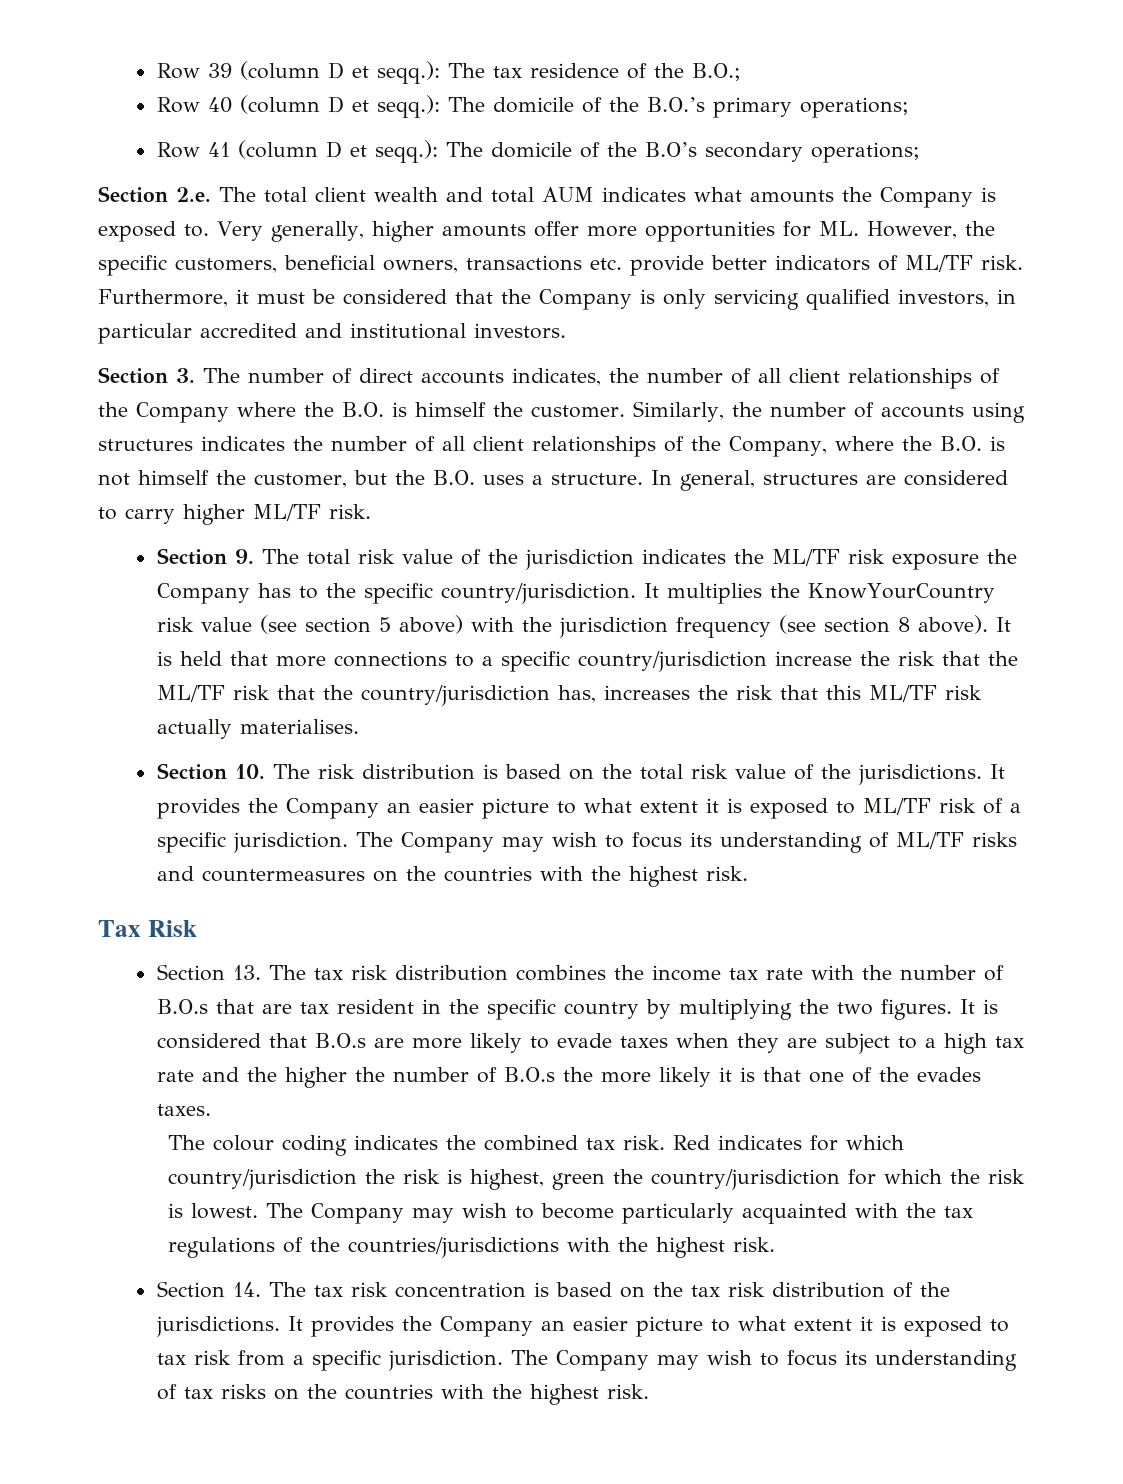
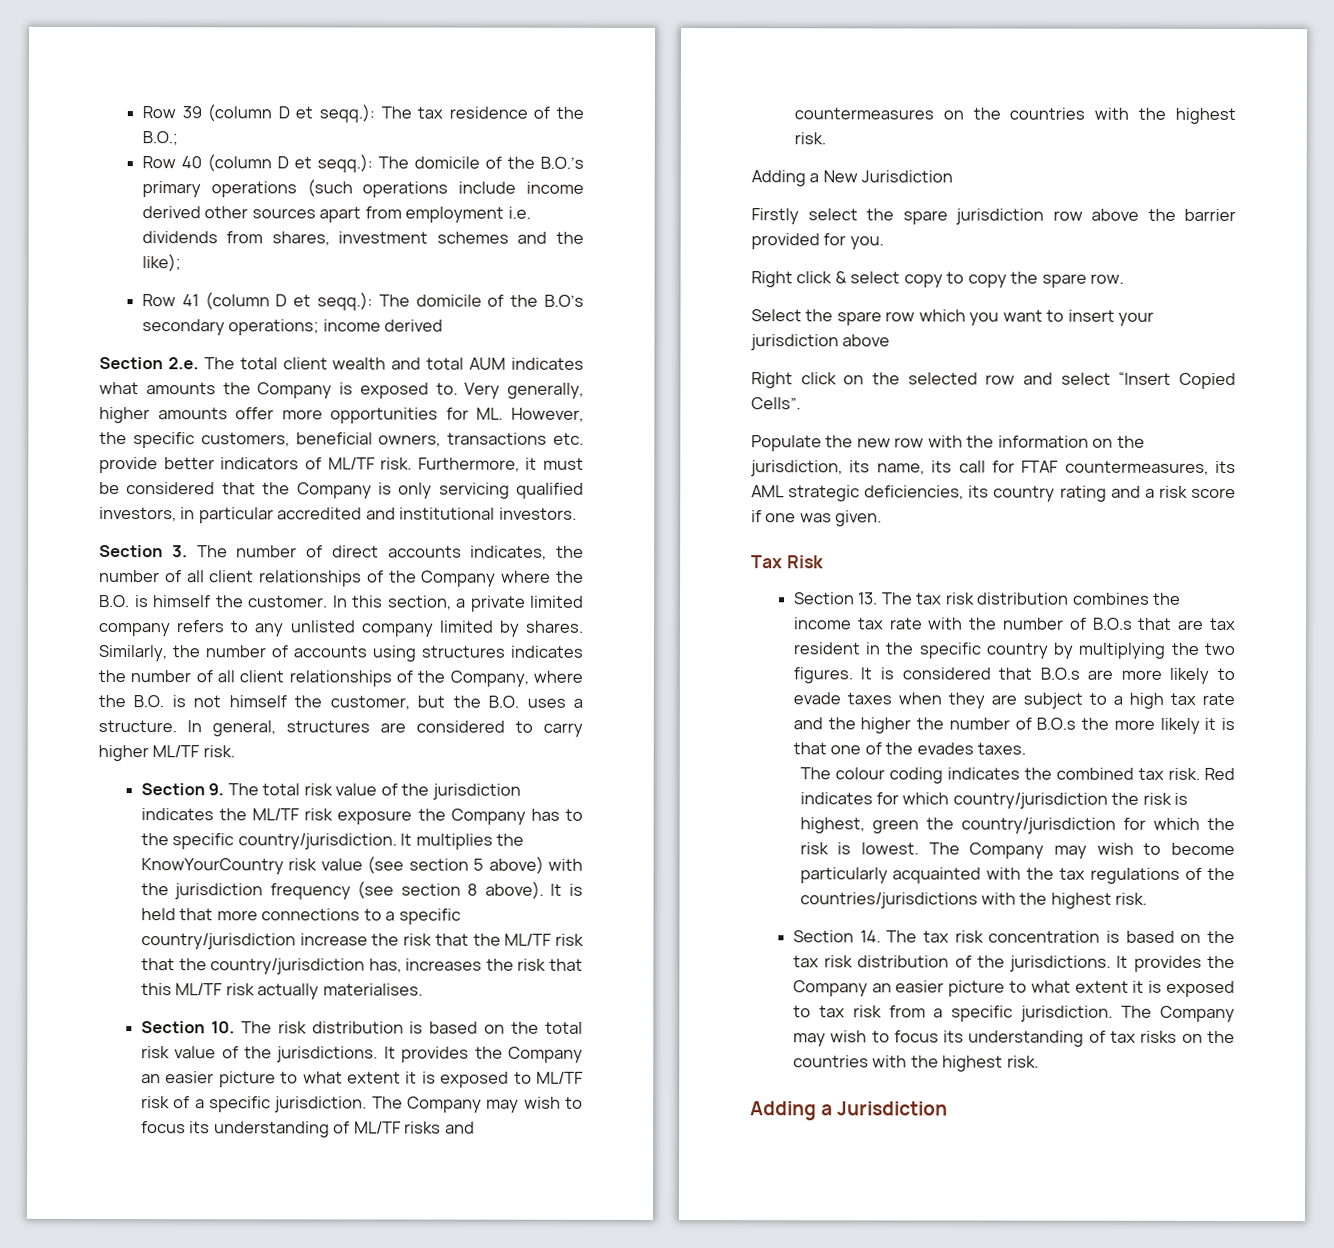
[799,97,909,118] operations; -> [210,179,584,198] [141,206,531,223] [141,231,584,246] [141,254,181,272] operations (such operations include income derived other sources apart from employment i.e. dividends from shares, investment schemes and the like);
(920, 152) none -> [322,319,444,332] income derived
(625, 411) none -> [332,595,584,612] [98,620,584,637] In this section, a private limited company refers to any unlisted company limited by shares.
(748, 873) none -> [751,170,954,187] [751,208,1236,225] [751,233,884,250] [751,271,1125,288] [751,309,1155,326] [750,334,891,351] [751,371,1236,389] [751,397,801,410] [751,435,1145,452] [750,460,1236,477] [751,485,1236,502] [751,510,883,527] // Adding a New Jurisdiction // Firstly select the spare jurisdiction row above the barrier provided for you. // Right click & select copy to copy the spare row. // Select the spare row which you want to insert your jurisdiction above // Right click on the selected row and select “Insert Copied Cells”. // Populate the new row with the information on the jurisdiction, its name, its call for FTAF countermeasures, its AML strategic deficiencies, its country rating and a risk score if one was given.
(649, 1391) none -> [750,1101,949,1121] // Adding a Jurisdiction

